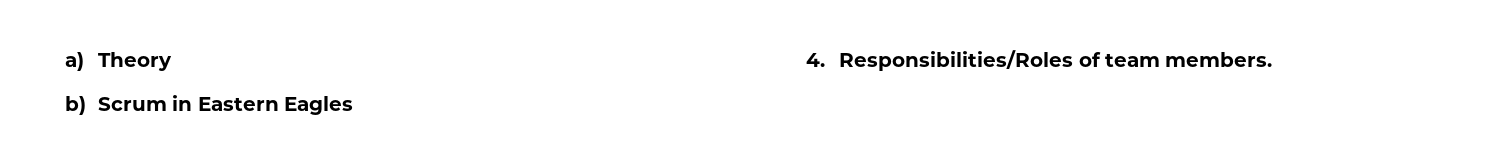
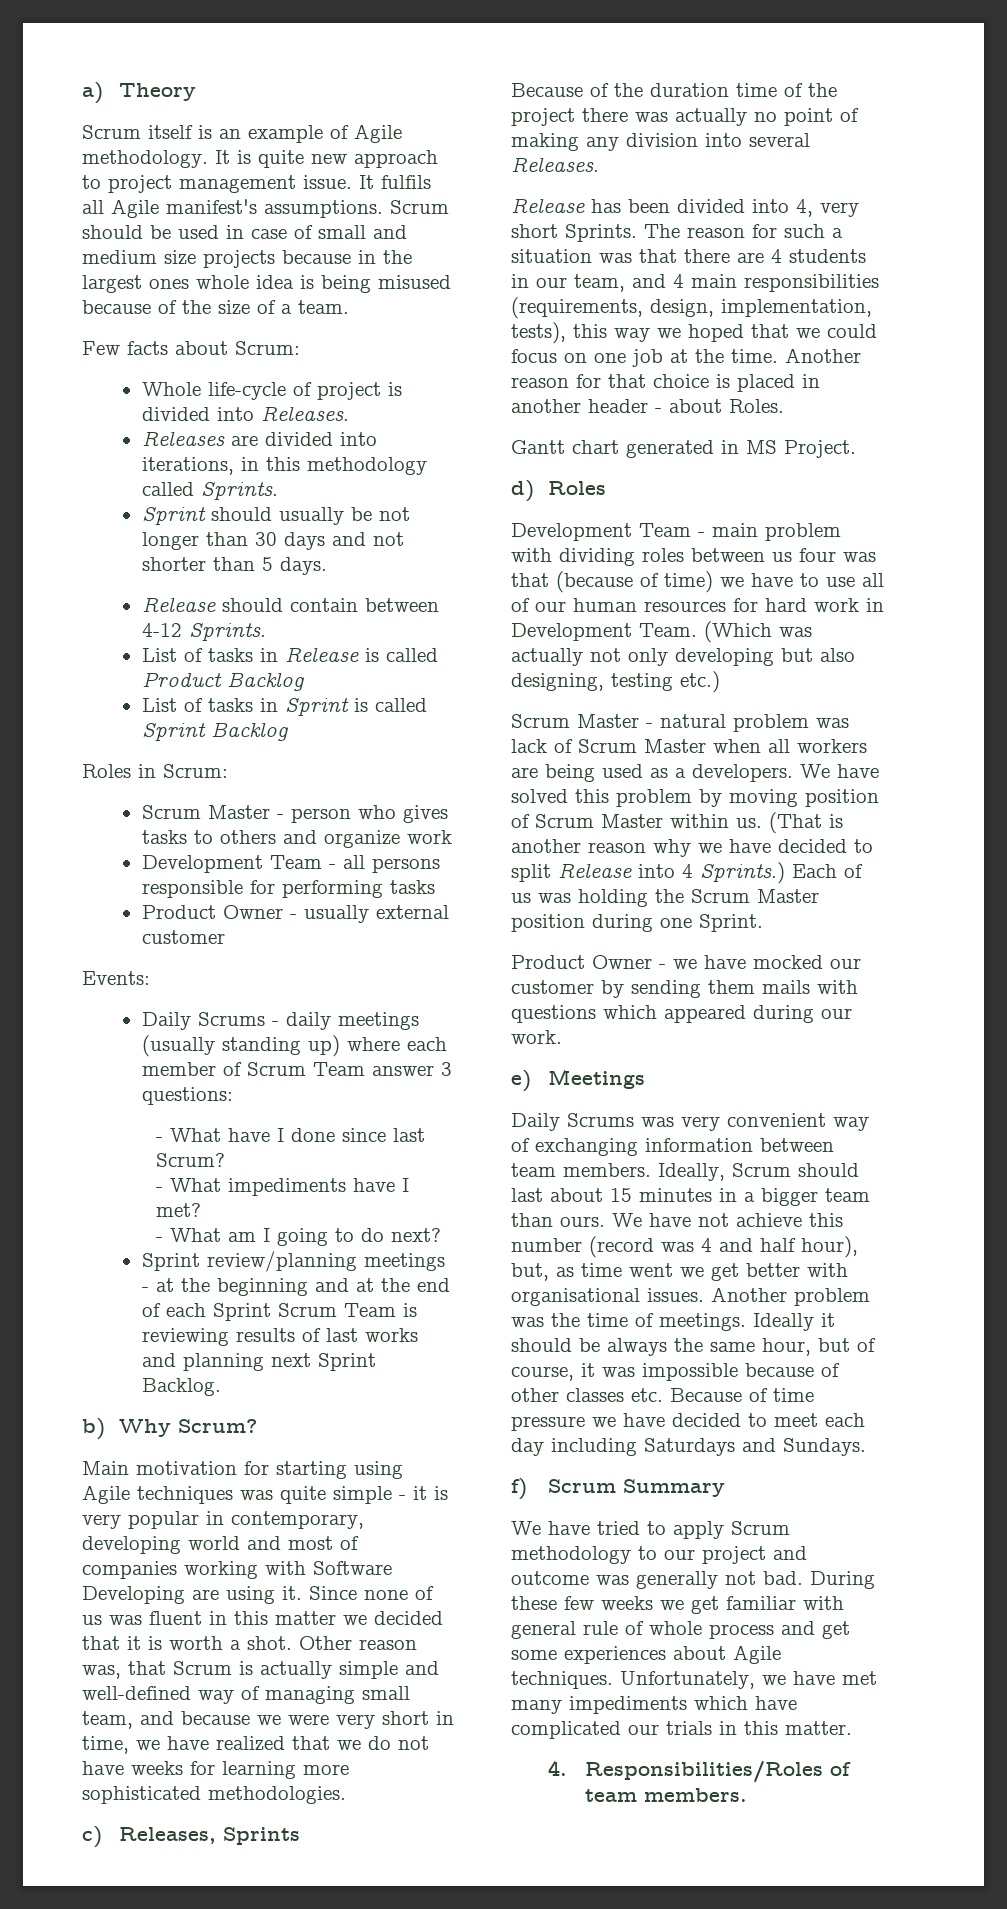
[65,95,354,115] b) Scrum in Eastern Eagles -> [82,124,402,143] [82,150,438,168] [82,175,431,193] [82,199,449,218] [82,225,407,239] [82,250,412,268] [82,275,451,293] [82,300,349,315] [82,341,300,355] [141,382,402,400] [141,406,349,421] [141,431,377,446] [141,457,427,475] [141,482,278,500] [141,507,410,525] [141,532,404,550] [141,557,327,575] [141,597,439,612] [141,623,266,641] [141,647,438,662] [141,672,304,691] [141,698,427,716] [141,722,288,741] [82,764,228,778] [141,805,448,823] [141,830,452,848] [141,855,440,873] [141,880,435,898] [141,905,449,923] [141,930,225,944] [82,971,150,985] [141,1012,419,1030] [141,1035,447,1057] [141,1062,452,1076] [141,1087,233,1105] [156,1128,426,1142] [156,1153,226,1167] [156,1178,410,1196] [156,1203,202,1217] [156,1228,442,1246] [141,1251,445,1272] [141,1278,450,1296] [141,1303,417,1321] [141,1328,418,1346] [141,1353,376,1371] [141,1378,221,1396] [82,1418,258,1440] [82,1461,403,1479] [82,1485,448,1504] [82,1511,364,1529] [82,1536,359,1554] [82,1561,392,1579] [82,1586,434,1604] [82,1611,443,1625] [82,1636,417,1650] [82,1661,439,1679] [82,1686,410,1704] [82,1711,454,1729] [82,1736,429,1754] [82,1761,349,1779] [82,1786,346,1804] [82,1826,301,1848] [511,83,837,97] [511,108,859,126] [511,133,810,151] [511,157,599,172] [511,198,859,217] [511,224,843,242] [511,249,866,263] [511,274,879,292] [511,297,872,319] [511,322,877,344] [511,348,861,367] [511,374,820,392] [511,399,784,413] [511,440,856,458] [511,480,607,502] [511,523,841,541] [511,548,876,566] [511,571,884,593] [511,598,884,612] [511,621,812,643] [511,648,855,666] [511,671,720,693] [511,714,849,732] [511,739,867,753] [511,764,879,782] [511,789,879,807] [511,812,843,834] [511,839,873,857] [511,862,863,884] [511,889,819,907] [511,914,763,932] [511,955,861,969] [511,980,858,998] [511,1005,852,1023] [511,1030,562,1044] [511,1069,646,1092] [511,1113,869,1131] [511,1138,834,1156] [511,1163,859,1181] [511,1188,870,1206] [511,1213,843,1227] [511,1236,858,1258] [511,1263,848,1281] [511,1287,870,1306] [511,1313,835,1331] [511,1338,876,1356] [511,1363,840,1381] [511,1388,814,1402] [511,1413,865,1431] [511,1438,866,1456] [511,1478,726,1500] [511,1521,790,1539] [511,1546,807,1564] [511,1571,875,1589] [511,1596,844,1614] [511,1621,850,1639] [511,1645,781,1664] [511,1671,877,1689] [511,1696,797,1714] [511,1721,852,1739] Scrum itself is an example of Agile methodology. It is quite new approach to project management issue. It fulfils all Agile manifest's assumptions. Scrum should be used in case of small and medium size projects because in the largest ones whole idea is being misused because of the size of a team. // Few facts about Scrum: // Whole life-cycle of project is divided into Releases. // Releases are divided into iterations, in this methodology called Sprints. // Sprint should usually be not longer than 30 days and not shorter than 5 days. // Release should contain between 4-12 Sprints. // List of tasks in Release is called Product Backlog // List of tasks in Sprint is called Sprint Backlog // Roles in Scrum: // Scrum Master - person who gives tasks to others and organize work // Development Team - all persons responsible for performing tasks // Product Owner - usually external customer // Events: // Daily Scrums - daily meetings (usually standing up) where each member of Scrum Team answer 3 questions: // - What have I done since last Scrum? // - What impediments have I met? // - What am I going to do next? // Sprint review/planning meetings - at the beginning and at the end of each Sprint Scrum Team is reviewing results of last works and planning next Sprint Backlog. // b) Why Scrum? // Main motivation for starting using Agile techniques was quite simple - it is very popular in contemporary, developing world and most of companies working with Software Developing are using it. Since none of us was fluent in this matter we decided that it is worth a shot. Other reason was, that Scrum is actually simple and well-defined way of managing small team, and because we were very short in time, we have realized that we do not have weeks for learning more sophisticated methodologies. // c) Releases, Sprints // Because of the duration time of the project there was actually no point of making any division into several Releases. // Release has been divided into 4, very short Sprints. The reason for such a situation was that there are 4 students in our team, and 4 main responsibilities (requirements, design, implementation, tests), this way we hoped that we could focus on one job at the time. Another reason for that choice is placed in another header - about Roles. // Gantt chart generated in MS Project. // d) Roles // Development Team - main problem with dividing roles between us four was that (because of time) we have to use all of our human resources for hard work in Development Team. (Which was actually not only developing but also designing, testing etc.) // Scrum Master - natural problem was lack of Scrum Master when all workers are being used as a developers. We have solved this problem by moving position of Scrum Master within us. (That is another reason why we have decided to split Release into 4 Sprints.) Each of us was holding the Scrum Master position during one Sprint. // Product Owner - we have mocked our customer by sending them mails with questions which appeared during our work. // e) Meetings // Daily Scrums was very convenient way of exchanging information between team members. Ideally, Scrum should last about 15 minutes in a bigger team than ours. We have not achieve this number (record was 4 and half hour), but, as time went we get better with organisational issues. Another problem was the time of meetings. Ideally it should be always the same hour, but of course, it was impossible because of other classes etc. Because of time pressure we have decided to meet each day including Saturdays and Sundays. // f) Scrum Summary // We have tried to apply Scrum methodology to our project and outcome was generally not bad. During these few weeks we get familiar with general rule of whole process and get some experiences about Agile techniques. Unfortunately, we have met many impediments which have complicated our trials in this matter.

